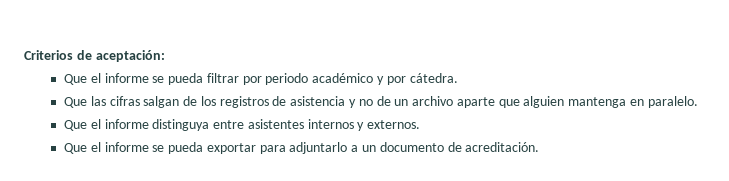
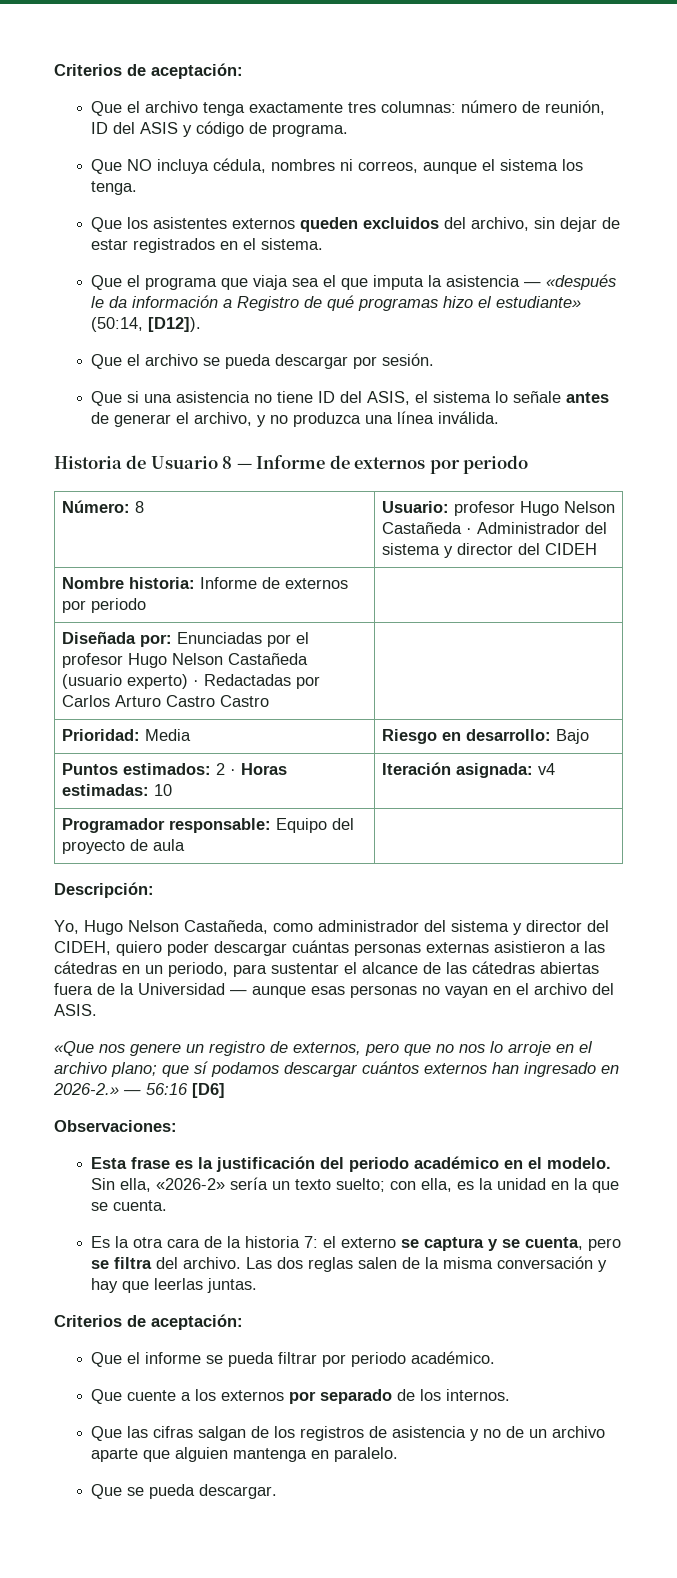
[24,50,165,62] Criterios de aceptación: -> [54,63,243,79] [91,100,606,116] [91,121,349,137] [91,158,584,174] [91,181,138,195] [91,217,621,232] [91,238,324,253] [91,274,617,290] [91,295,582,311] [91,317,202,332] [91,353,435,369] [91,391,610,406] [91,411,500,427] [54,455,529,474] [61,500,144,513] [381,501,615,516] [381,522,607,534] [381,543,597,558] [61,577,348,589] [61,598,146,613] [61,631,309,647] [61,653,308,668] [61,674,320,689] [61,695,269,707] [61,729,191,741] [381,729,589,744] [61,763,287,775] [61,784,172,796] [381,762,555,778] [61,818,354,833] [61,839,185,854] [54,882,154,898] [54,920,609,935] [54,940,605,956] [54,961,599,977] [54,983,614,998] [54,1004,97,1016] [54,1041,593,1056] [54,1061,619,1077] [53,1083,225,1098] [54,1120,177,1132] [91,1156,612,1172] [91,1177,620,1193] [91,1200,168,1211] [91,1236,622,1251] [91,1256,608,1272] [91,1278,258,1293] [54,1314,243,1330] Criterios de aceptación: // Que el archivo tenga exactamente tres columnas: número de reunión, ID del ASIS y código de programa. // Que NO incluya cédula, nombres ni correos, aunque el sistema los tenga. // Que los asistentes externos queden excluidos del archivo, sin dejar de estar registrados en el sistema. // Que el programa que viaja sea el que imputa la asistencia — «después le da información a Registro de qué programas hizo el estudiante» (50:14, [D12]). // Que el archivo se pueda descargar por sesión. // Que si una asistencia no tiene ID del ASIS, el sistema lo señale antes de generar el archivo, y no produzca una línea inválida. // Historia de Usuario 8 — Informe de externos por periodo // Número: 8 | Usuario: profesor Hugo Nelson Castañeda · Administrador del sistema y director del CIDEH // Nombre historia: Informe de externos por periodo | // Diseñada por: Enunciadas por el profesor Hugo Nelson Castañeda (usuario experto) · Redactadas por Carlos Arturo Castro Castro | // Prioridad: Media | Riesgo en desarrollo: Bajo // Puntos estimados: 2 · Horas estimadas: 10 | Iteración asignada: v4 // Programador responsable: Equipo del proyecto de aula | // Descripción: // Yo, Hugo Nelson Castañeda, como administrador del sistema y director del CIDEH, quiero poder descargar cuántas personas externas asistieron a las cátedras en un periodo, para sustentar el alcance de las cátedras abiertas fuera de la Universidad — aunque esas personas no vayan en el archivo del ASIS. // «Que nos genere un registro de externos, pero que no nos lo arroje en el archivo plano; que sí podamos descargar cuántos externos han ingresado en 2026-2.» — 56:16 [D6] // Observaciones: // Esta frase es la justificación del periodo académico en el modelo. Sin ella, «2026-2» sería un texto suelto; con ella, es la unidad en la que se cuenta. // Es la otra cara de la historia 7: el externo se captura y se cuenta, pero se filtra del archivo. Las dos reglas salen de la misma conversación y hay que leerlas juntas. // Criterios de aceptación:
[312,73,458,85] académico y por cátedra. -> [411,1351,496,1364] [91,1389,511,1404] académico. // Que cuente a los externos por separado de los internos.
[90,119,421,131] [63,142,540,154] el informe distinguya entre asistentes internos y externos. // Que el informe se pueda exportar para adjuntarlo a un documento de acreditación. -> [127,1484,278,1499] se pueda descargar.

